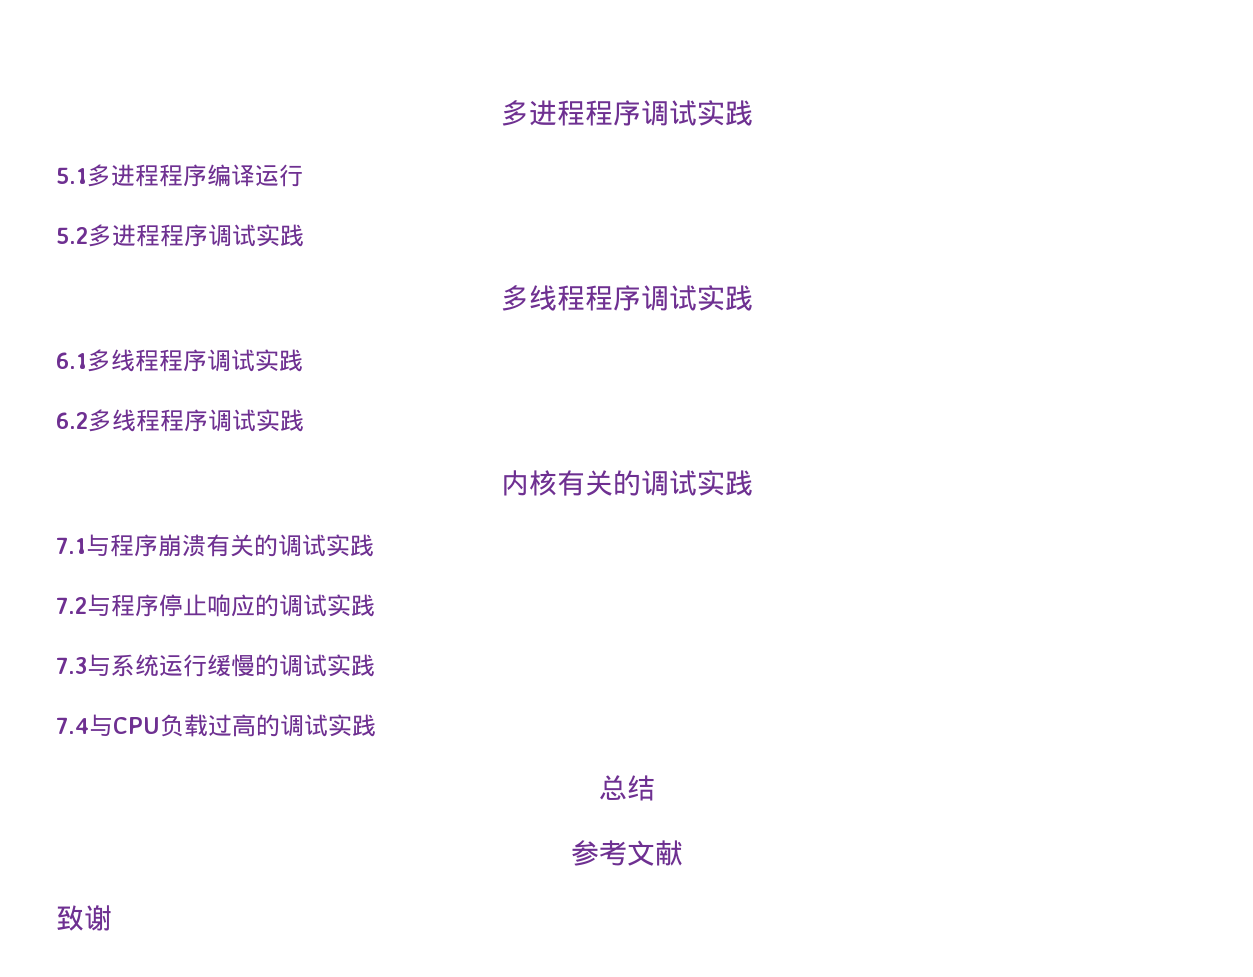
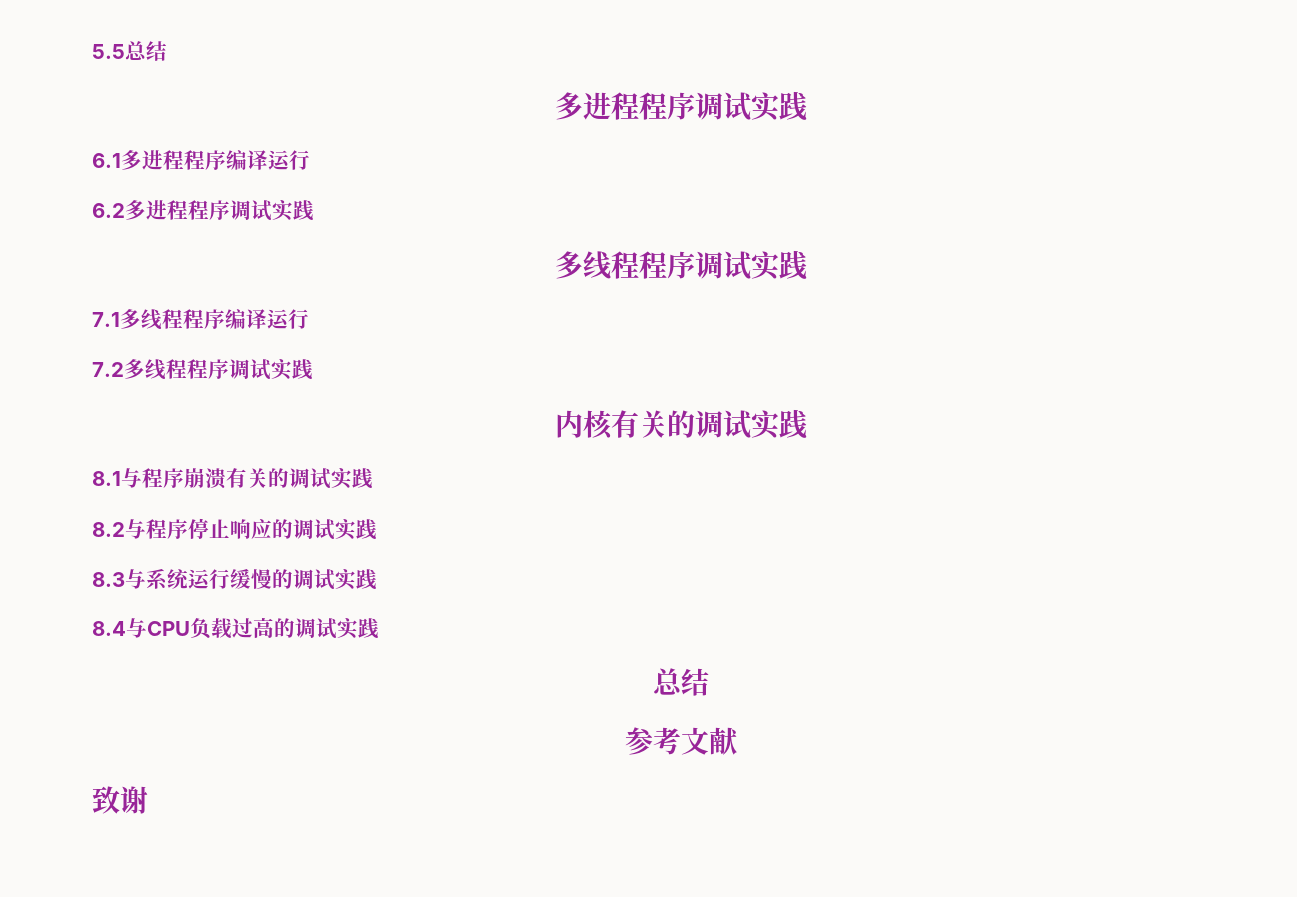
[500,100,753,126] [56,167,87,184] 多进程程序调试实践 // 5.1 -> [92,41,167,61] [555,91,807,122] [92,153,121,168] 5.5总结 // 多进程程序调试实践 // 6.1
[56,227,88,244] 5.2 -> [92,203,125,218] 6.2
[56,349,303,372] [56,412,88,429] 6.1多线程程序调试实践 // 6.2 -> [92,309,309,330] [92,362,124,377] 7.1多线程程序编译运行 // 7.2
[56,537,86,554] 7.1 -> [92,471,121,486] 8.1
[56,597,87,614] 7.2 -> [92,522,125,537] 8.2
[56,657,87,674] 7.3 -> [92,572,125,587] 8.3
[56,717,89,734] 7.4 -> [92,621,126,636] 8.4

